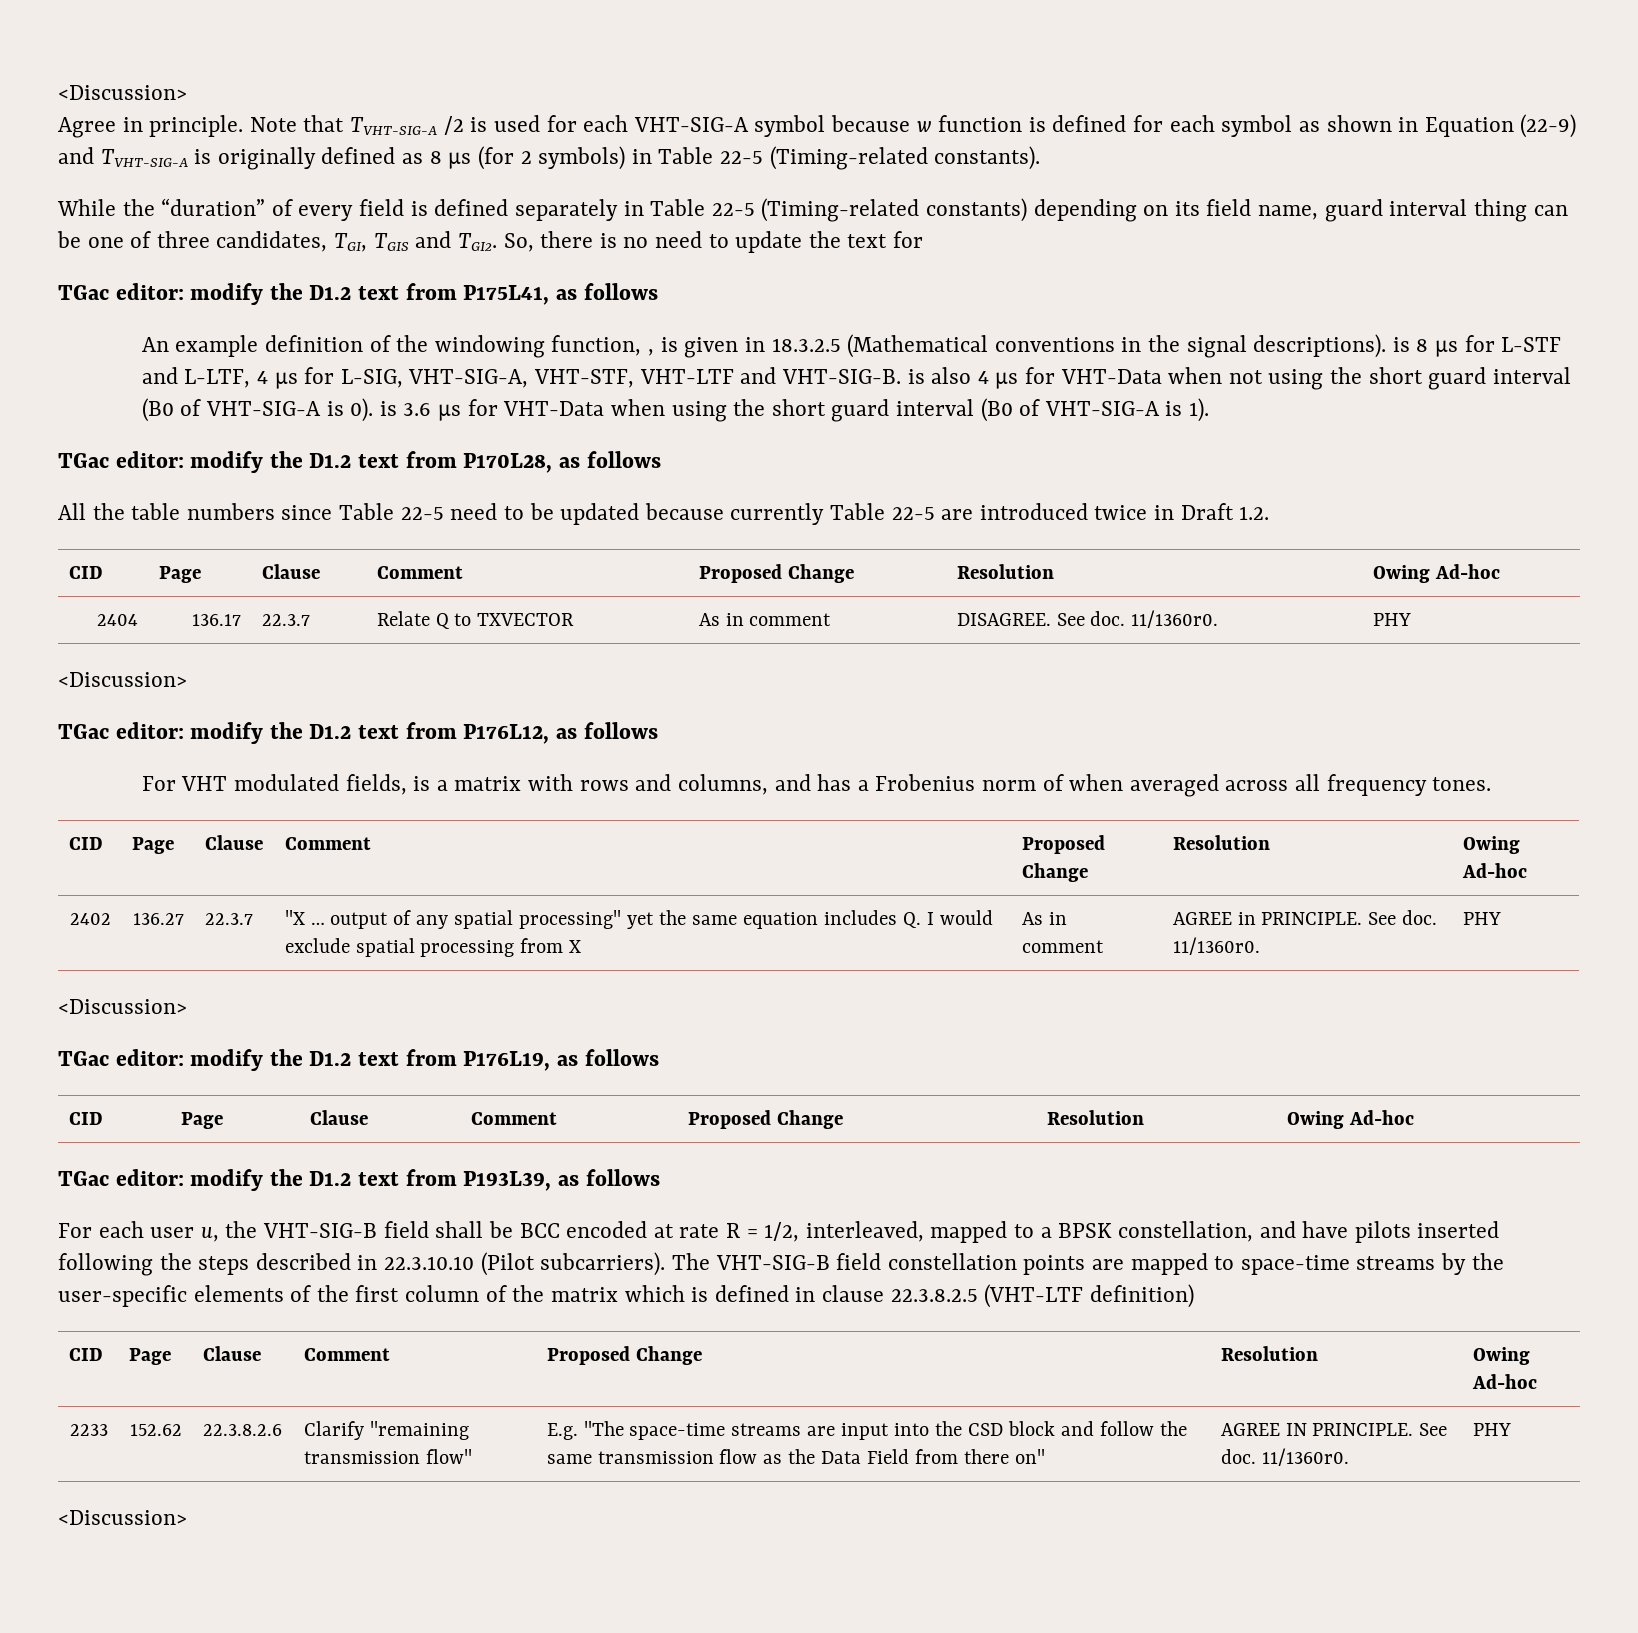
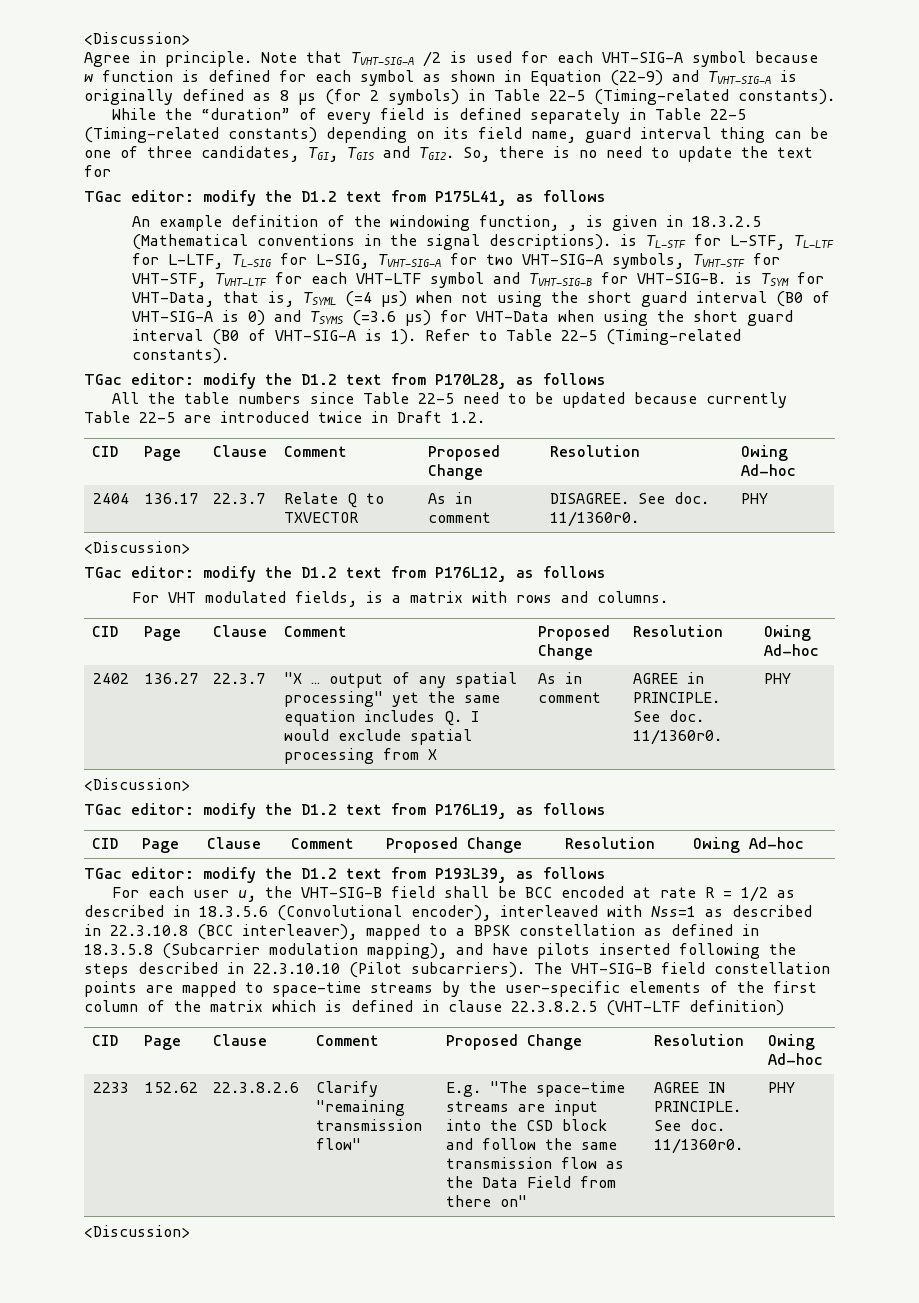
[1416,335,1562,357] [141,367,1162,389] 8 µs for L-STF and L-LTF, 4 µs for L-SIG, VHT-SIG-A, VHT-STF, VHT-LTF and VHT-SIG-B. is also 4 µs for VHT-Data -> [646,234,835,250] [132,253,781,269] [132,272,825,288] [132,291,408,307] TL-STF for L-STF, TL-LTF for L-LTF, TL-SIG for L-SIG, TVHT-SIG-A for two VHT-SIG-A symbols, TVHT-STF for VHT-STF, TVHT-LTF for each VHT-LTF symbol and TVHT-SIG-B for VHT-SIG-B. is TSYM for VHT-Data, that is, TSYML (=4 µs)
[350,398,462,422] 0). is 3.6 µs -> [248,310,432,326] 0) and TSYMS (=3.6 µs)
(1210, 410) none -> [425,329,742,345] [132,348,230,364] Refer to Table 22-5 (Timing-related constants).
[677,774,1492,797] columns, and has a Frobenius norm of when averaged across all frequency tones. -> [597,591,669,603] columns.
[764,1221,1253,1243] 1/2, interleaved, mapped to a BPSK constellation, -> [740,886,795,902] [84,905,812,921] [84,924,759,940] [84,943,447,959] 1/2 as described in 18.3.5.6 (Convolutional encoder), interleaved with Nss=1 as described in 22.3.10.8 (BCC interleaver), mapped to a BPSK constellation as defined in 18.3.5.8 (Subcarrier modulation mapping),

